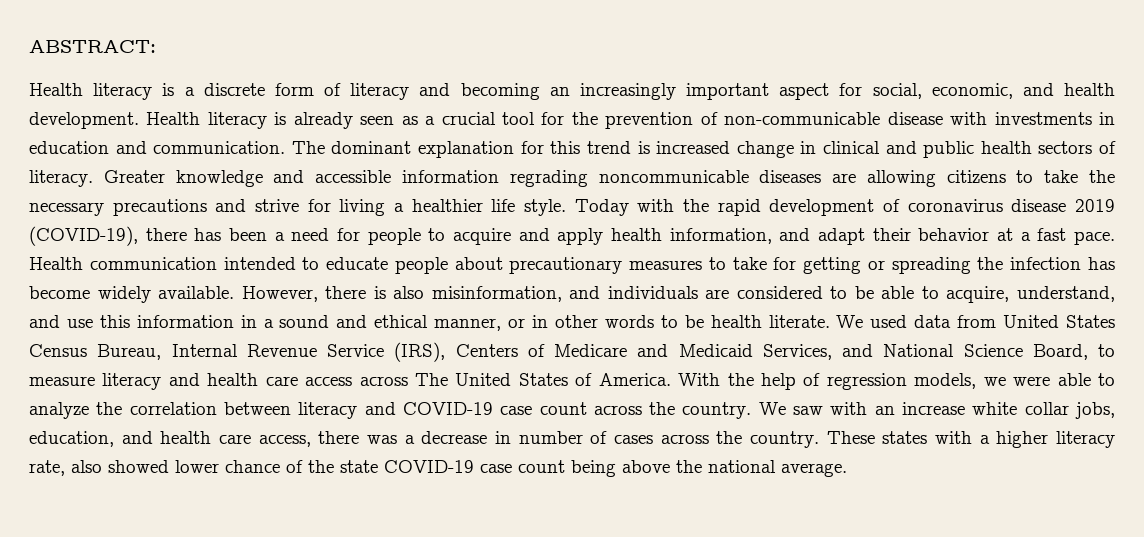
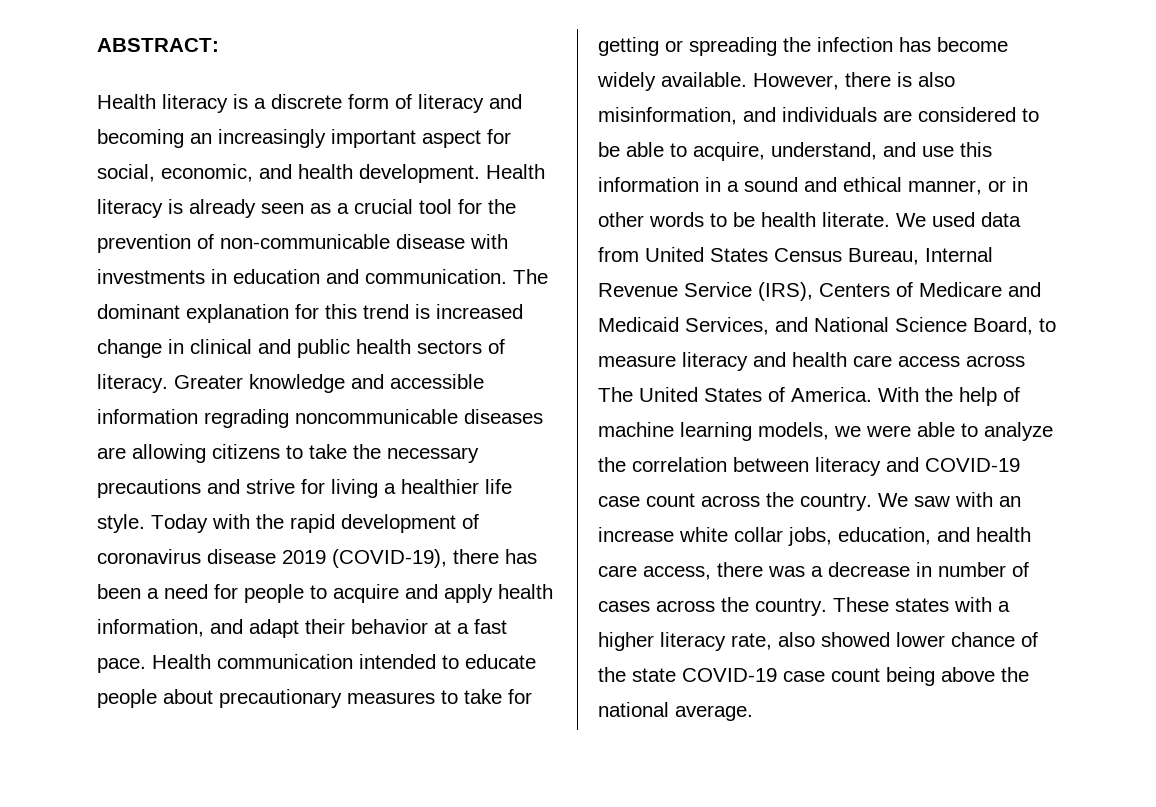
[826,373,907,390] regression -> [598,422,752,441] machine learning

